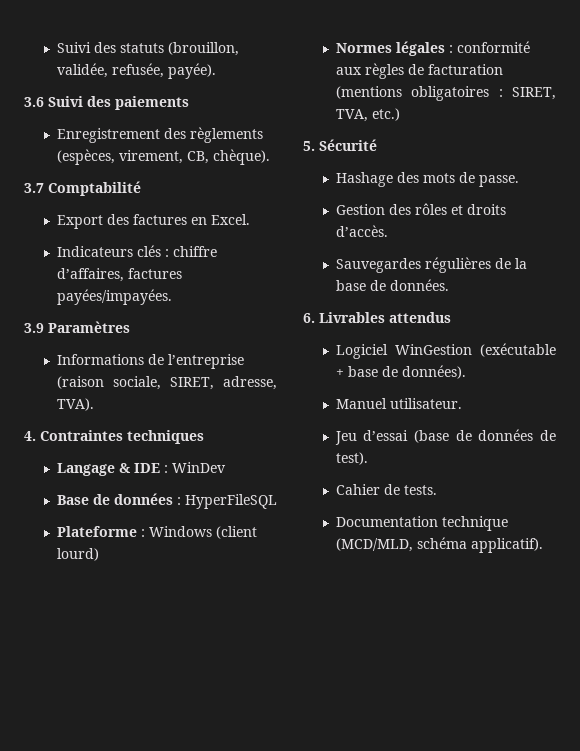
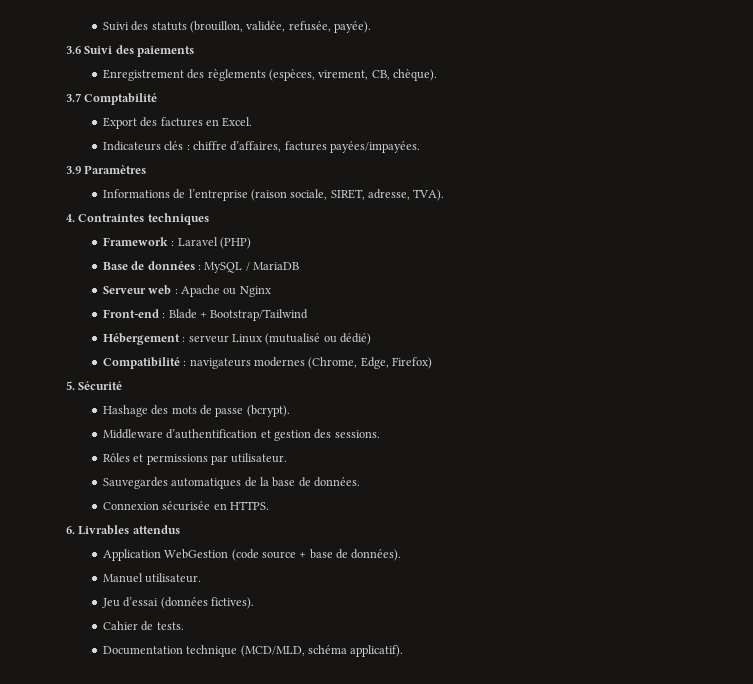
[56,462,226,476] Langage & IDE : WinDev -> [102,237,251,249] Framework : Laravel (PHP)
[184,494,277,509] [56,526,257,539] [56,548,99,561] [335,41,530,56] [335,63,503,79] [335,86,556,101] [335,108,400,122] HyperFileSQL // Plateforme : Windows (client lourd) // Normes légales : conformité aux règles de facturation (mentions obligatoires : SIRET, TVA, etc.) -> [204,262,300,273] [102,285,271,297] [102,309,309,321] [102,333,372,345] [102,357,433,369] MySQL / MariaDB // Serveur web : Apache ou Nginx // Front-end : Blade + Bootstrap/Tailwind // Hébergement : serveur Linux (mutualisé ou dédié) // Compatibilité : navigateurs modernes (Chrome, Edge, Firefox)
[478,175,519,187] [335,203,506,215] [335,225,388,237] passe. // Gestion des rôles et droits d’accès. -> [215,405,290,417] [102,429,380,441] [102,453,288,465] passe (bcrypt). // Middleware d’authentification et gestion des sessions. // Rôles et permissions par utilisateur.
[424,257,491,273] régulières -> [171,478,242,489] automatiques
(449, 285) none -> [102,501,269,511] // Connexion sécurisée en HTTPS.
[335,343,556,359] Logiciel WinGestion (exécutable -> [102,549,296,561] Application WebGestion (code source
[414,429,556,443] [335,452,368,465] (base de données de test). -> [160,597,254,609] (données fictives).

